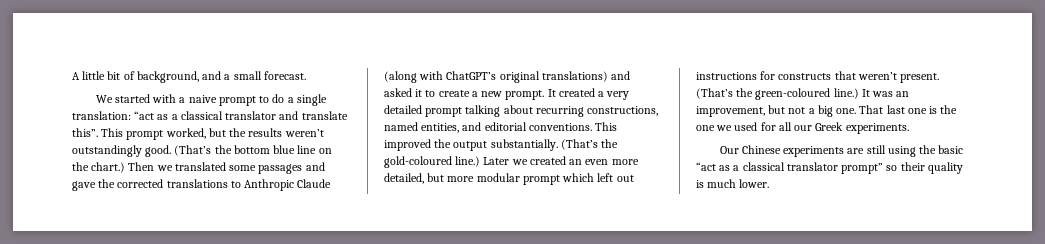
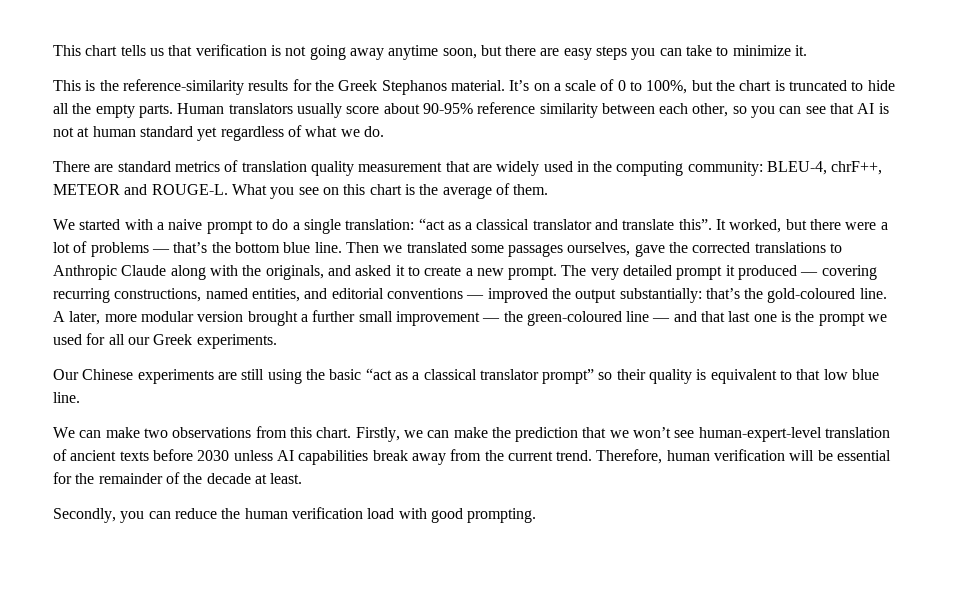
[72,71,306,83] A little bit of background, and a small forecast. -> [53,44,808,60] [53,79,895,95] [53,102,889,118] [53,125,384,141] [53,160,883,176] [53,183,549,199] This chart tells us that verification is not going away anytime soon, but there are easy steps you can take to minimize it. // This is the reference-similarity results for the Greek Stephanos material. It’s on a scale of 0 to 100%, but the chart is truncated to hide all the empty parts. Human translators usually score about 90-95% reference similarity between each other, so you can see that AI is not at human standard yet regardless of what we do. // There are standard metrics of translation quality measurement that are widely used in the computing community: BLEU-4, chrF++, METEOR and ROUGE-L. What you see on this chart is the average of them.
[101,128,324,140] [72,145,332,157] [72,162,126,173] This prompt worked, but the results weren’t outstandingly good. (That’s the bottom blue line on the chart.) -> [716,219,888,233] [53,241,342,257] It worked, but there were a lot of problems — that’s the bottom blue line.
[305,162,325,171] and -> [567,242,631,256] ourselves,
[384,71,608,83] (along with ChatGPT’s original translations) -> [170,265,324,280] along with the originals,
[547,88,630,100] [384,105,533,117] It created a very detailed prompt talking about -> [561,265,877,280] The very detailed prompt it produced — covering
[528,122,618,131] conventions. This -> [386,288,485,299] conventions —
[490,139,619,151] [384,156,639,168] [384,173,634,185] [696,71,940,83] [696,88,910,100] [696,105,884,117] substantially. (That’s the gold-coloured line.) Later we created an even more detailed, but more modular prompt which left out instructions for constructs that weren’t present. (That’s the green-coloured line.) It was an improvement, but not a big one. That -> [619,288,887,303] [53,310,726,326] substantially: that’s the gold-coloured line. A later, more modular version brought a further small improvement — the green-coloured line — and that
[696,125,715,131] one -> [818,312,865,326] prompt
[707,179,770,188] much lower. -> [710,369,880,384] [53,392,80,403] [53,426,891,442] [53,449,892,465] [53,472,303,484] [53,507,537,523] equivalent to that low blue line. // We can make two observations from this chart. Firstly, we can make the prediction that we won’t see human-expert-level translation of ancient texts before 2030 unless AI capabilities break away from the current trend. Therefore, human verification will be essential for the remainder of the decade at least. // Secondly, you can reduce the human verification load with good prompting.

